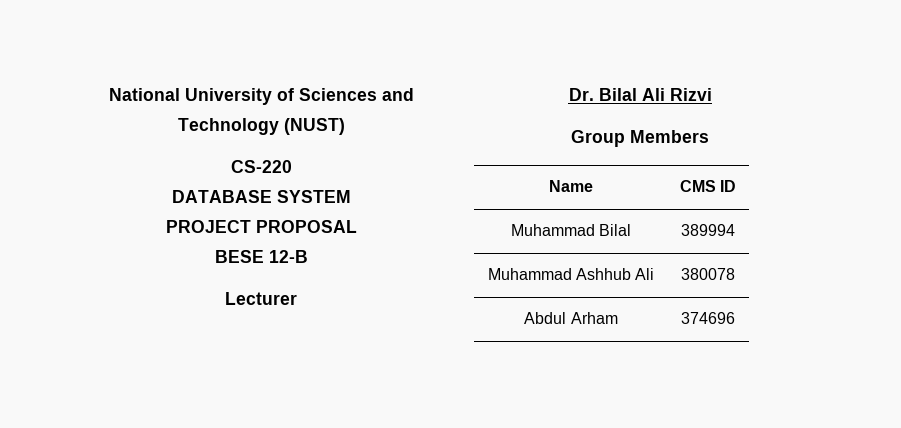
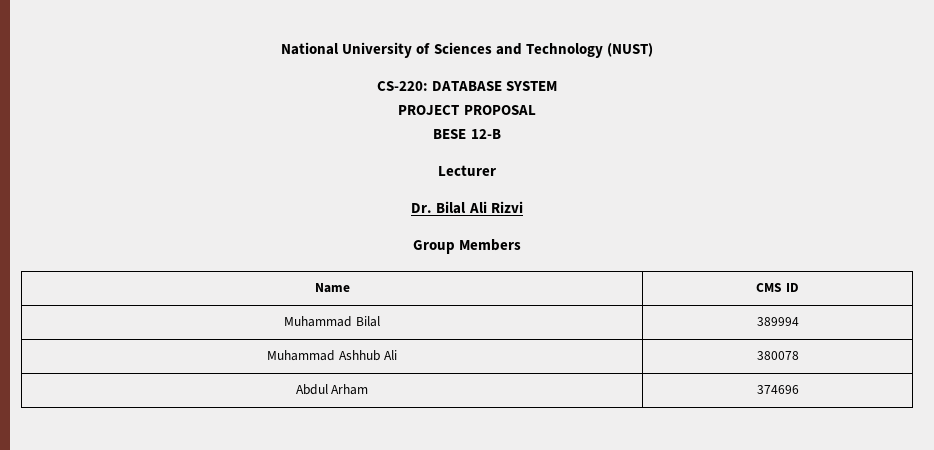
[230,160,292,173] CS-220 // -> [376,81,428,91] CS-220:

